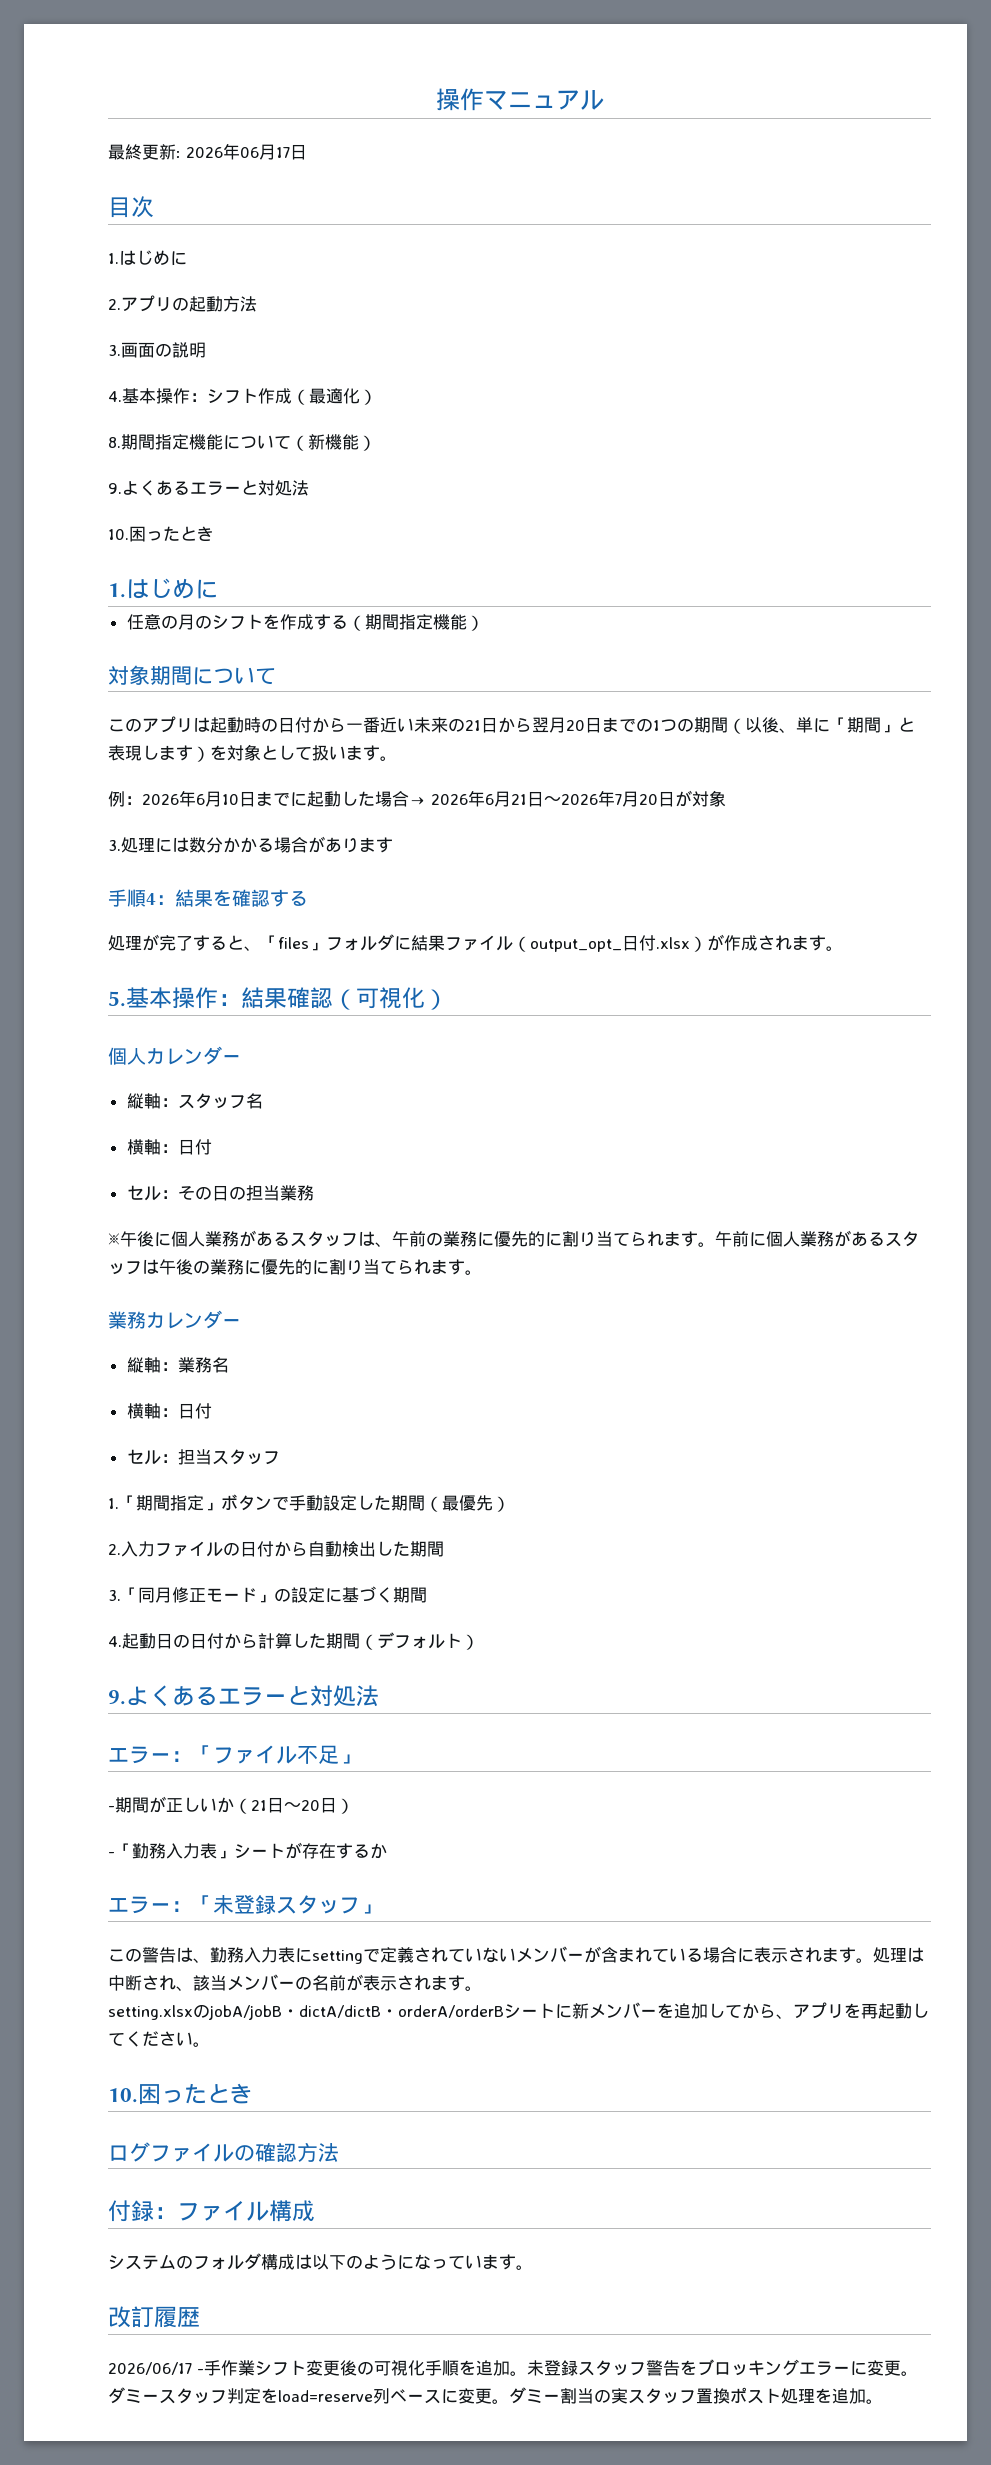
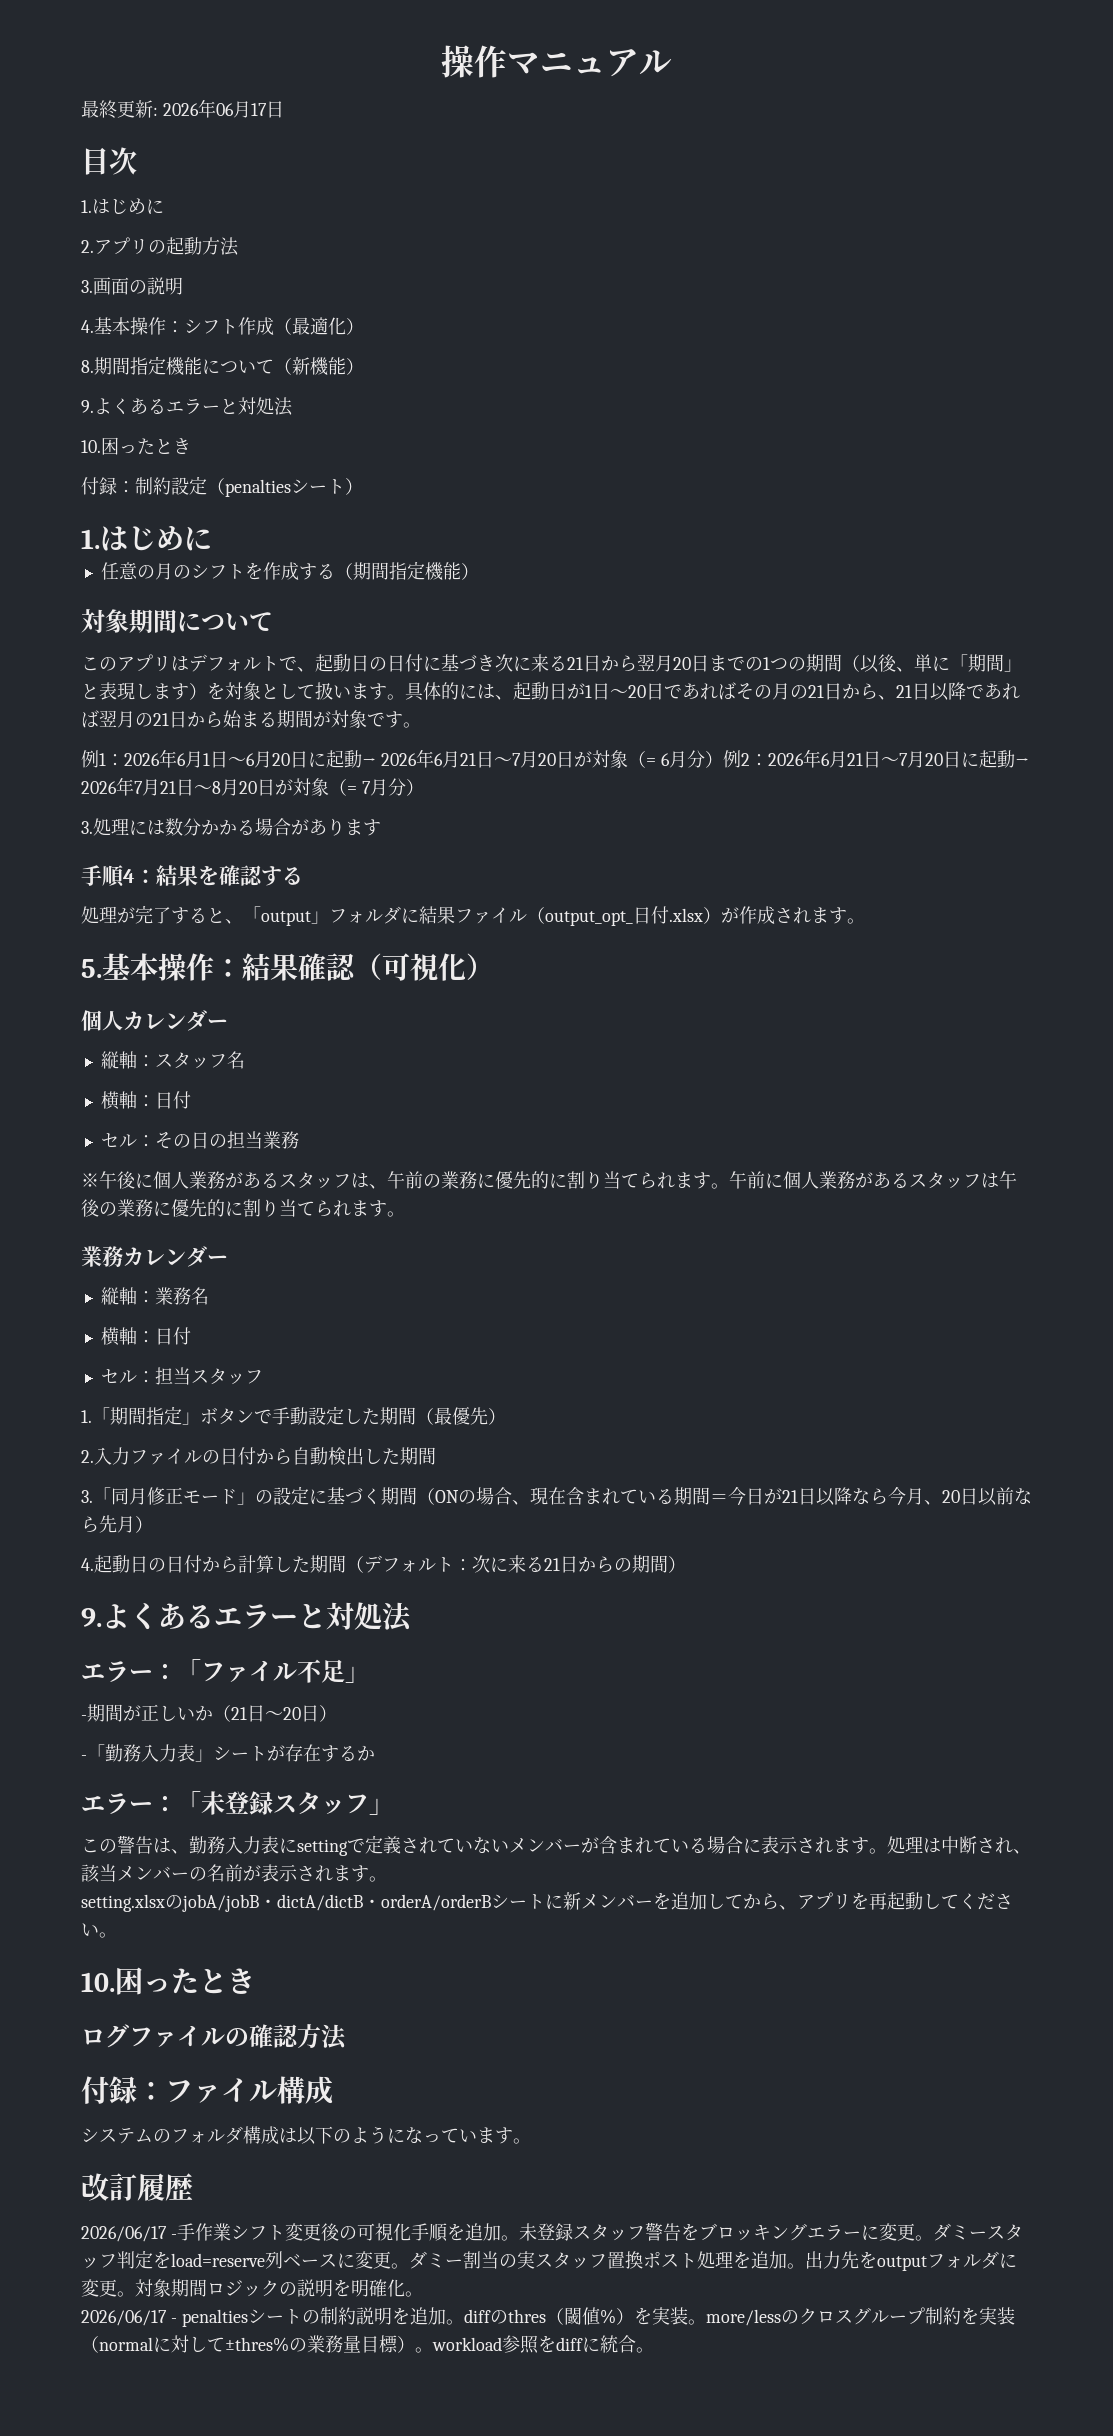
(214, 533) none -> [81,476,363,497] // 付録：制約設定（penaltiesシート）
[210,717,465,733] 起動時の日付から一番近い未来の -> [189,654,567,672] デフォルトで、起動日の日付に基づき次に来る
[108,790,409,807] // 例：2026年6月10日までに起動した場合 -> [405,682,1020,701] [81,710,421,728] [81,749,362,768] 具体的には、起動日が1日〜20日であればその月の21日から、21日以降であれば翌月の21日から始まる期間が対象です。 // 例1：2026年6月1日〜6月20日に起動
[561,790,615,807] 2026年 -> (512, 761) none
(726, 798) none -> [627,749,1029,768] [81,777,424,796] （= 6月分）例2：2026年6月21日〜7月20日に起動→ 2026年7月21日〜8月20日が対象（= 7月分）
[278,937,309,949] files -> [261,911,311,926] output
(427, 1595) none -> [417,1487,1032,1506] [81,1515,153,1533] （ONの場合、現在含まれている期間＝今日が21日以降なら今月、20日以前なら先月）
(462, 1640) none -> [454,1555,668,1573] ：次に来る21日からの期間
(883, 2401) none -> [805,2251,1017,2271] [81,2279,423,2297] [81,2307,1015,2327] [81,2335,654,2354] 出力先をoutputフォルダに変更。対象期間ロジックの説明を明確化。 // 2026/06/17 - penaltiesシートの制約説明を追加。diffのthres（閾値%）を実装。more/lessのクロスグループ制約を実装（normalに対して±thres%の業務量目標）。workload参照をdiffに統合。

